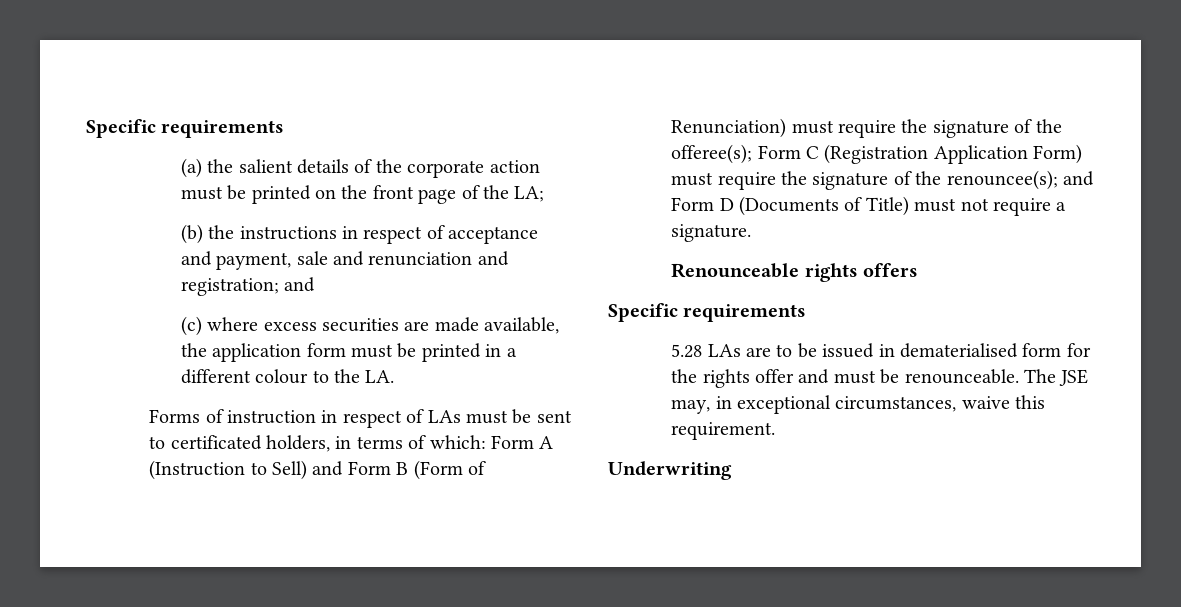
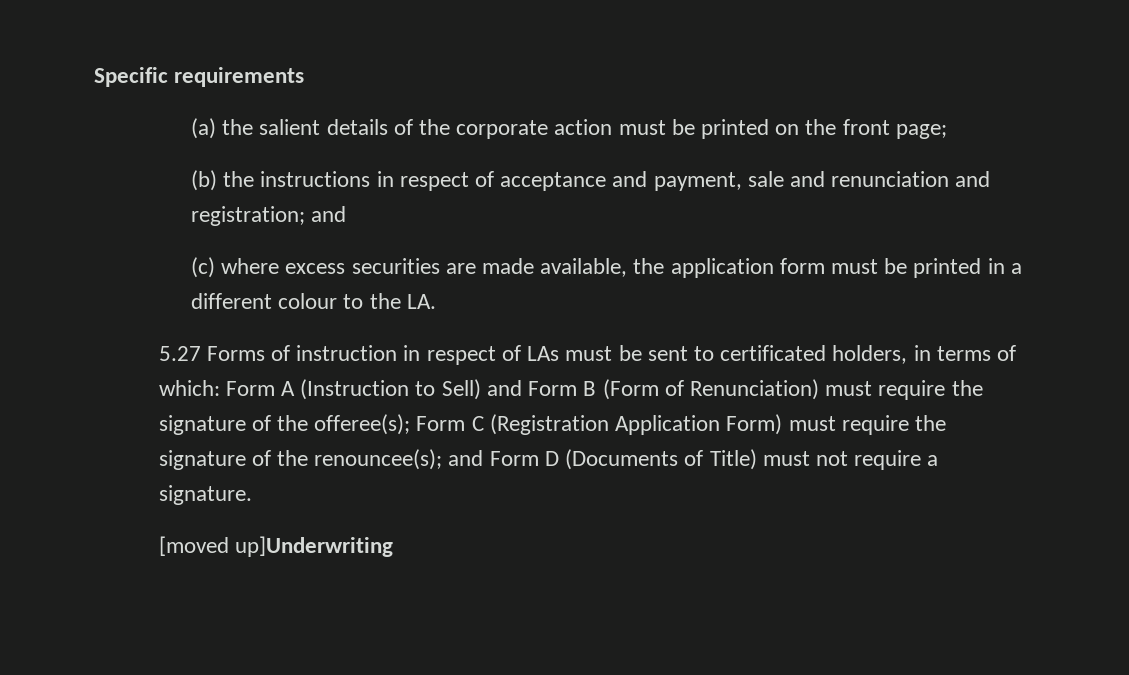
[418,185,545,204] page of the LA; -> [895,124,947,139] page;
(395, 376) none -> [158,346,201,361] 5.27
[671,263,918,282] [608,303,807,322] [671,343,1091,358] [671,369,1089,388] [671,395,1046,414] [671,422,776,440] [608,461,732,480] Renounceable rights offers // Specific requirements // 5.28 LAs are to be issued in dematerialised form for the rights offer and must be renounceable. The JSE may, in exceptional circumstances, waive this requirement. // Underwriting -> [158,536,393,557] [moved up]Underwriting

